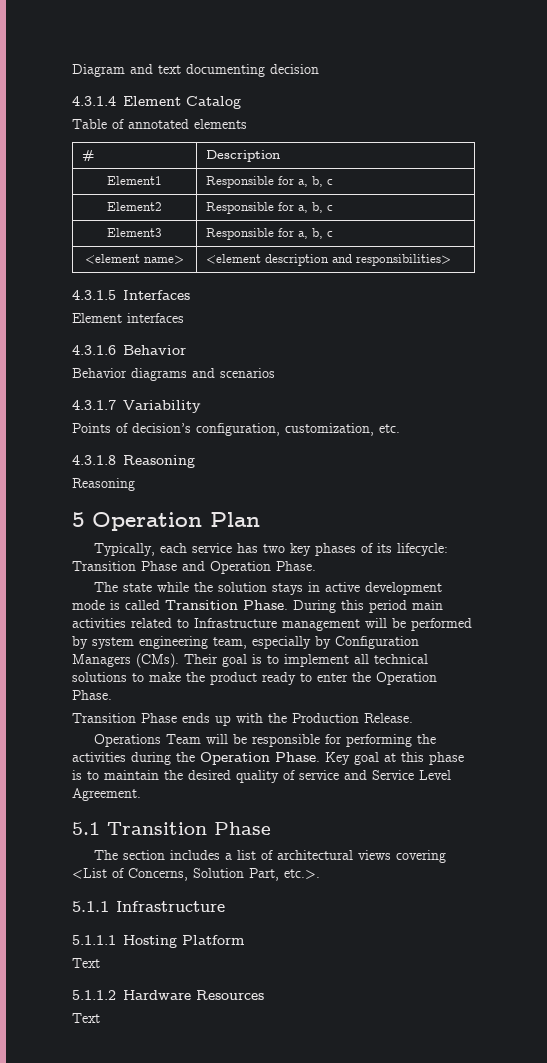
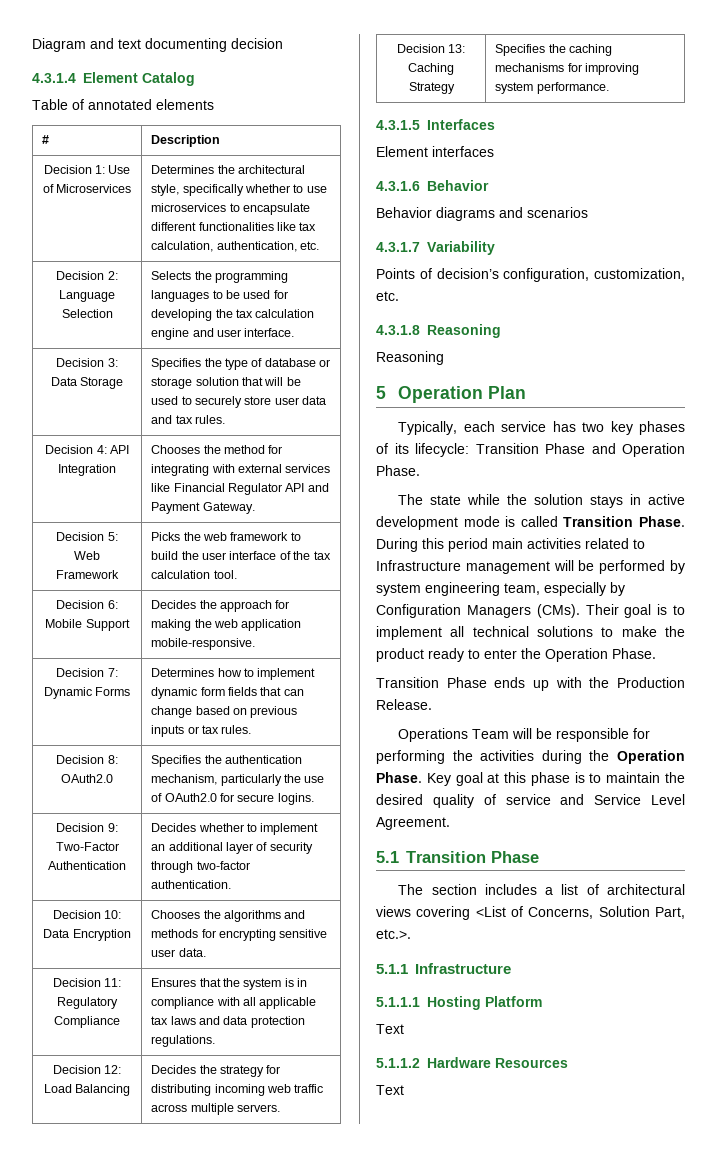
[107,176,162,185] [206,176,334,188] [107,202,162,211] [206,202,334,214] [107,228,162,237] [206,228,334,240] [85,254,184,264] [206,254,452,266] Element1 | Responsible for a, b, c // Element2 | Responsible for a, b, c // Element3 | Responsible for a, b, c // <element name> | <element description and responsibilities> -> [43,165,131,174] [42,184,132,193] [151,165,306,174] [151,184,327,196] [151,203,311,215] [151,222,317,231] [151,241,320,252] [56,271,118,280] [59,290,115,302] [61,309,113,318] [151,271,289,283] [151,290,288,302] [151,309,315,321] [151,328,295,340] [56,358,118,367] [50,377,124,389] [151,358,331,370] [151,377,301,389] [151,396,327,408] [151,415,226,424] [45,445,129,454] [58,464,116,476] [151,445,283,454] [151,464,331,476] [151,483,329,495] [151,502,255,514] [56,532,118,541] [74,551,100,560] [56,570,119,579] [151,532,301,541] [151,551,331,560] [151,570,237,579] [56,600,118,609] [45,619,130,631] [151,600,290,612] [151,619,302,631] [151,638,256,650] [56,668,118,677] [43,687,131,699] [151,668,316,680] [151,687,304,699] [151,706,298,718] [151,725,252,737] [56,755,118,764] [61,774,113,783] [151,755,303,767] [151,774,325,786] [151,793,314,805] [56,823,118,832] [55,842,119,851] [48,861,126,870] [151,823,319,835] [151,842,313,854] [151,861,250,873] [151,880,232,889] [52,910,122,919] [43,929,131,941] [151,910,306,922] [151,929,328,941] [151,948,206,957] [52,978,122,987] [57,997,118,1009] [54,1016,120,1028] [151,978,308,990] [151,997,317,1009] [151,1016,305,1028] [151,1035,216,1047] [52,1065,122,1074] [43,1084,131,1096] [151,1065,281,1077] [151,1084,324,1096] [151,1103,281,1115] [396,44,466,53] [408,63,454,75] [408,82,455,94] [495,44,613,56] [495,63,640,75] [495,82,609,94] Decision 1: Use of Microservices | Determines the architectural style, specifically whether to use microservices to encapsulate different functionalities like tax calculation, authentication, etc. // Decision 2: Language Selection | Selects the programming languages to be used for developing the tax calculation engine and user interface. // Decision 3: Data Storage | Specifies the type of database or storage solution that will be used to securely store user data and tax rules. // Decision 4: API Integration | Chooses the method for integrating with external services like Financial Regulator API and Payment Gateway. // Decision 5: Web Framework | Picks the web framework to build the user interface of the tax calculation tool. // Decision 6: Mobile Support | Decides the approach for making the web application mobile-responsive. // Decision 7: Dynamic Forms | Determines how to implement dynamic form fields that can change based on previous inputs or tax rules. // Decision 8: OAuth2.0 | Specifies the authentication mechanism, particularly the use of OAuth2.0 for secure logins. // Decision 9: Two-Factor Authentication | Decides whether to implement an additional layer of security through two-factor authentication. // Decision 10: Data Encryption | Chooses the algorithms and methods for encrypting sensitive user data. // Decision 11: Regulatory Compliance | Ensures that the system is in compliance with all applicable tax laws and data protection regulations. // Decision 12: Load Balancing | Decides the strategy for distributing incoming web traffic across multiple servers. // Decision 13: Caching Strategy | Specifies the caching mechanisms for improving system performance.

